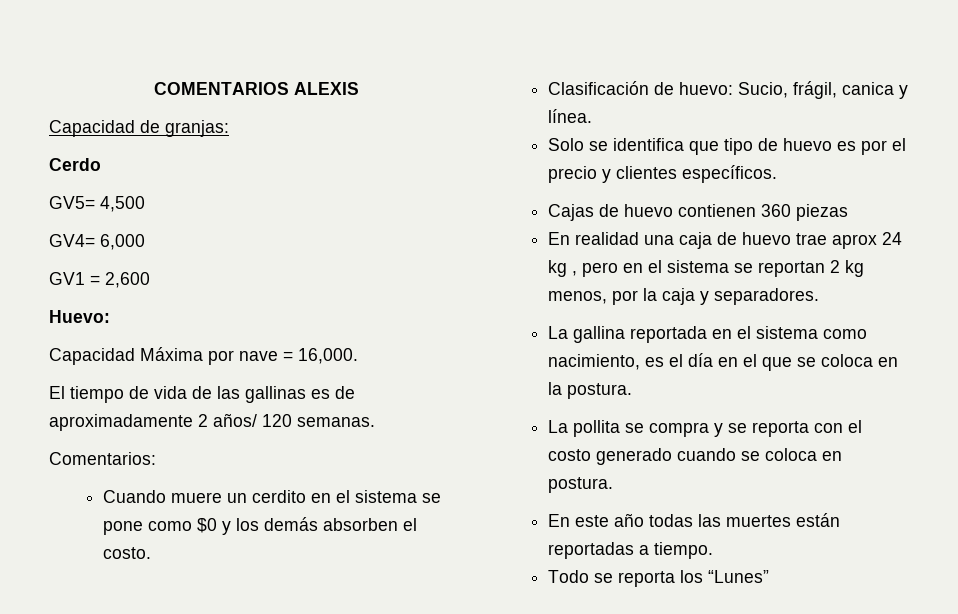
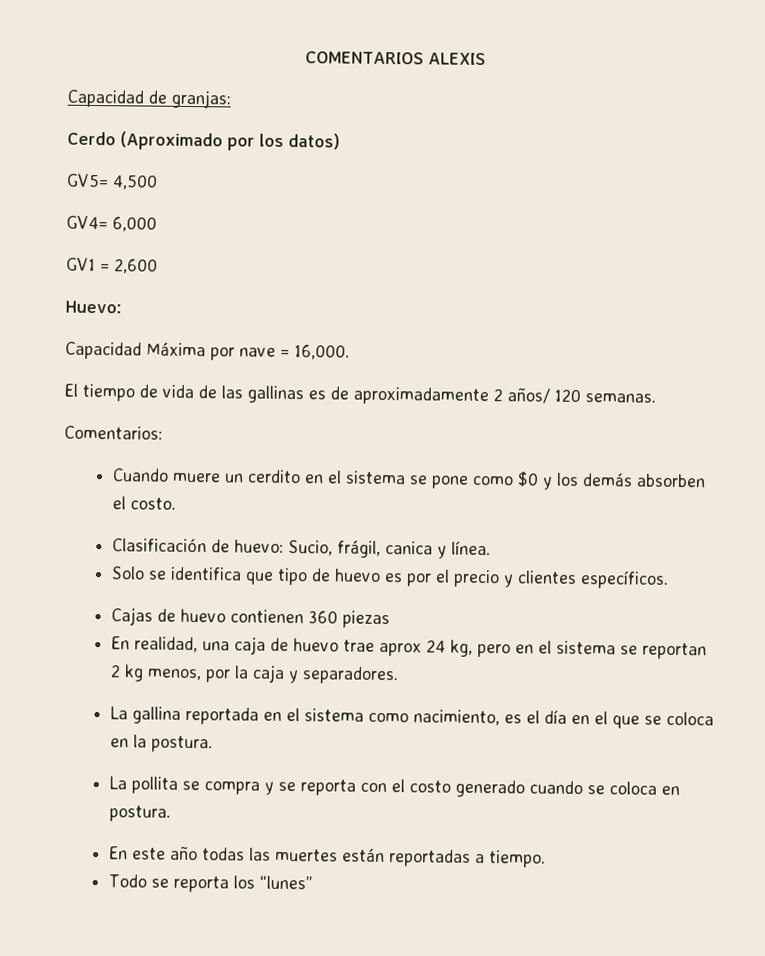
(101, 164) none -> [120,131,340,151] (Aproximado por los datos)
[574,232,639,245] realidad -> [133,636,198,653] realidad,
[547,260,577,277] kg , -> [449,639,473,657] kg,
[707,570,769,583] “Lunes” -> [258,875,313,890] “lunes”

